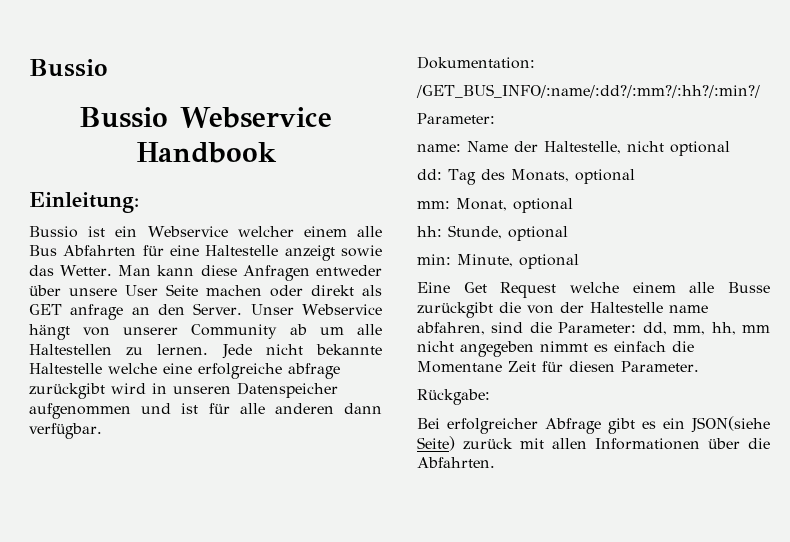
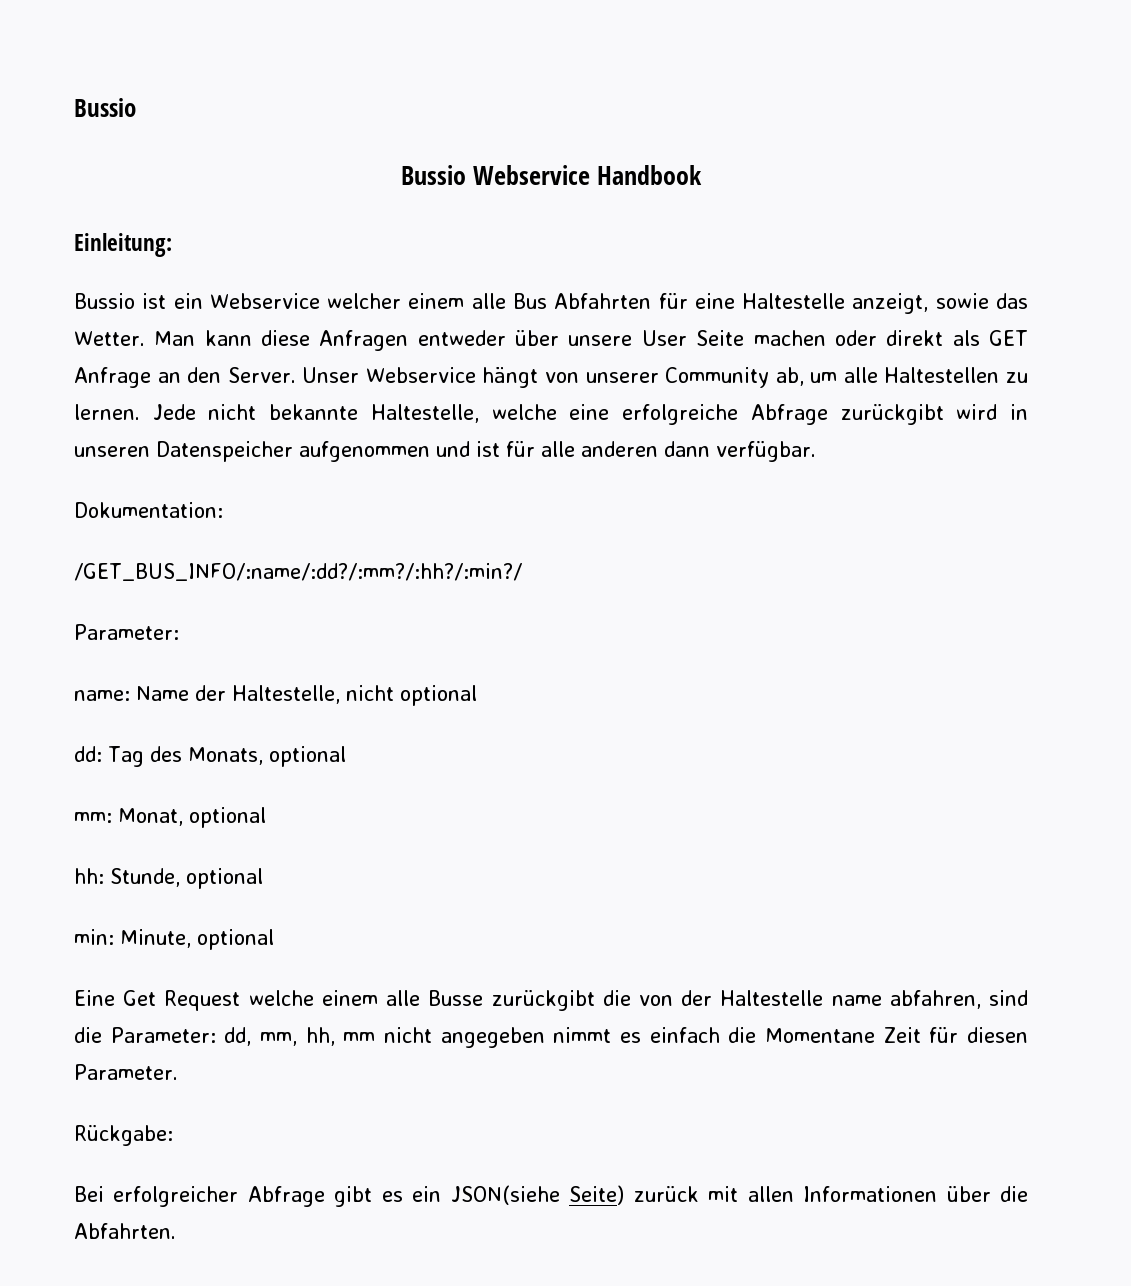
[284,245,335,261] anzeigt -> [852,293,929,314] anzeigt,
[70,304,124,320] anfrage -> [74,367,151,388] Anfrage
[290,324,307,335] ab -> [775,367,804,386] ab,
[29,363,102,374] Haltestelle -> [370,404,479,423] Haltestelle,
[288,363,340,379] abfrage -> [750,404,828,425] Abfrage

